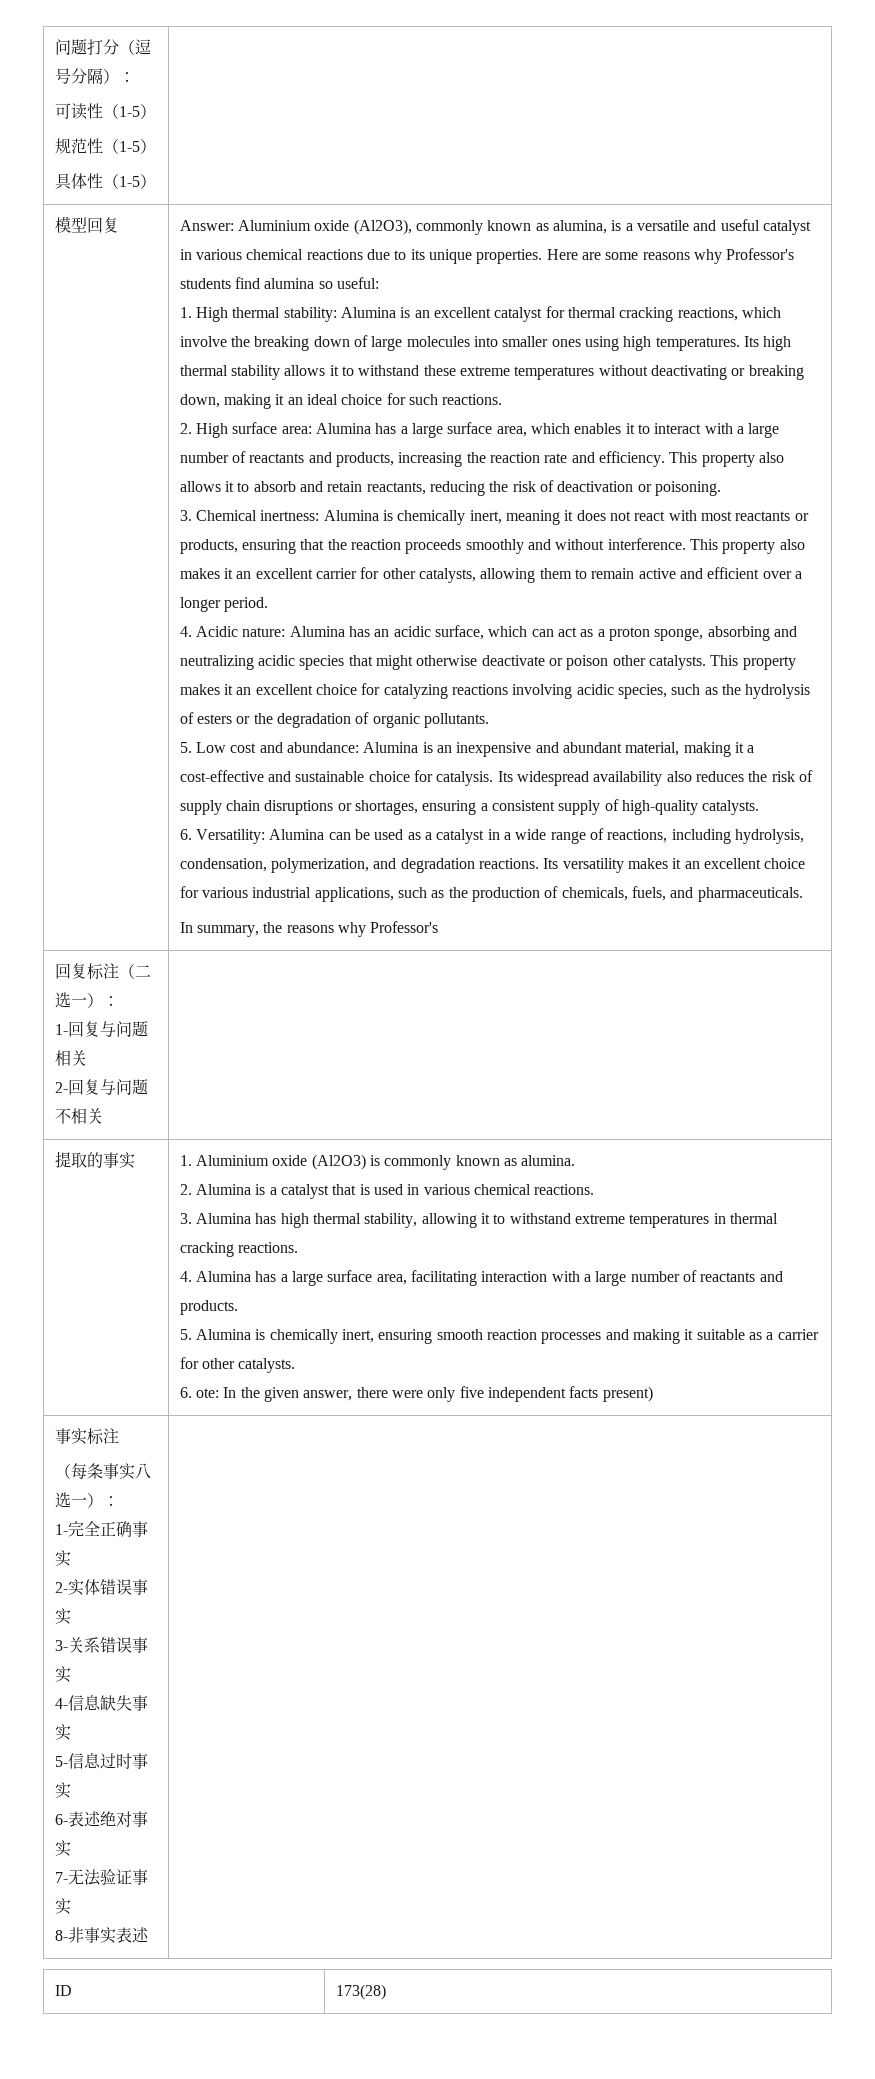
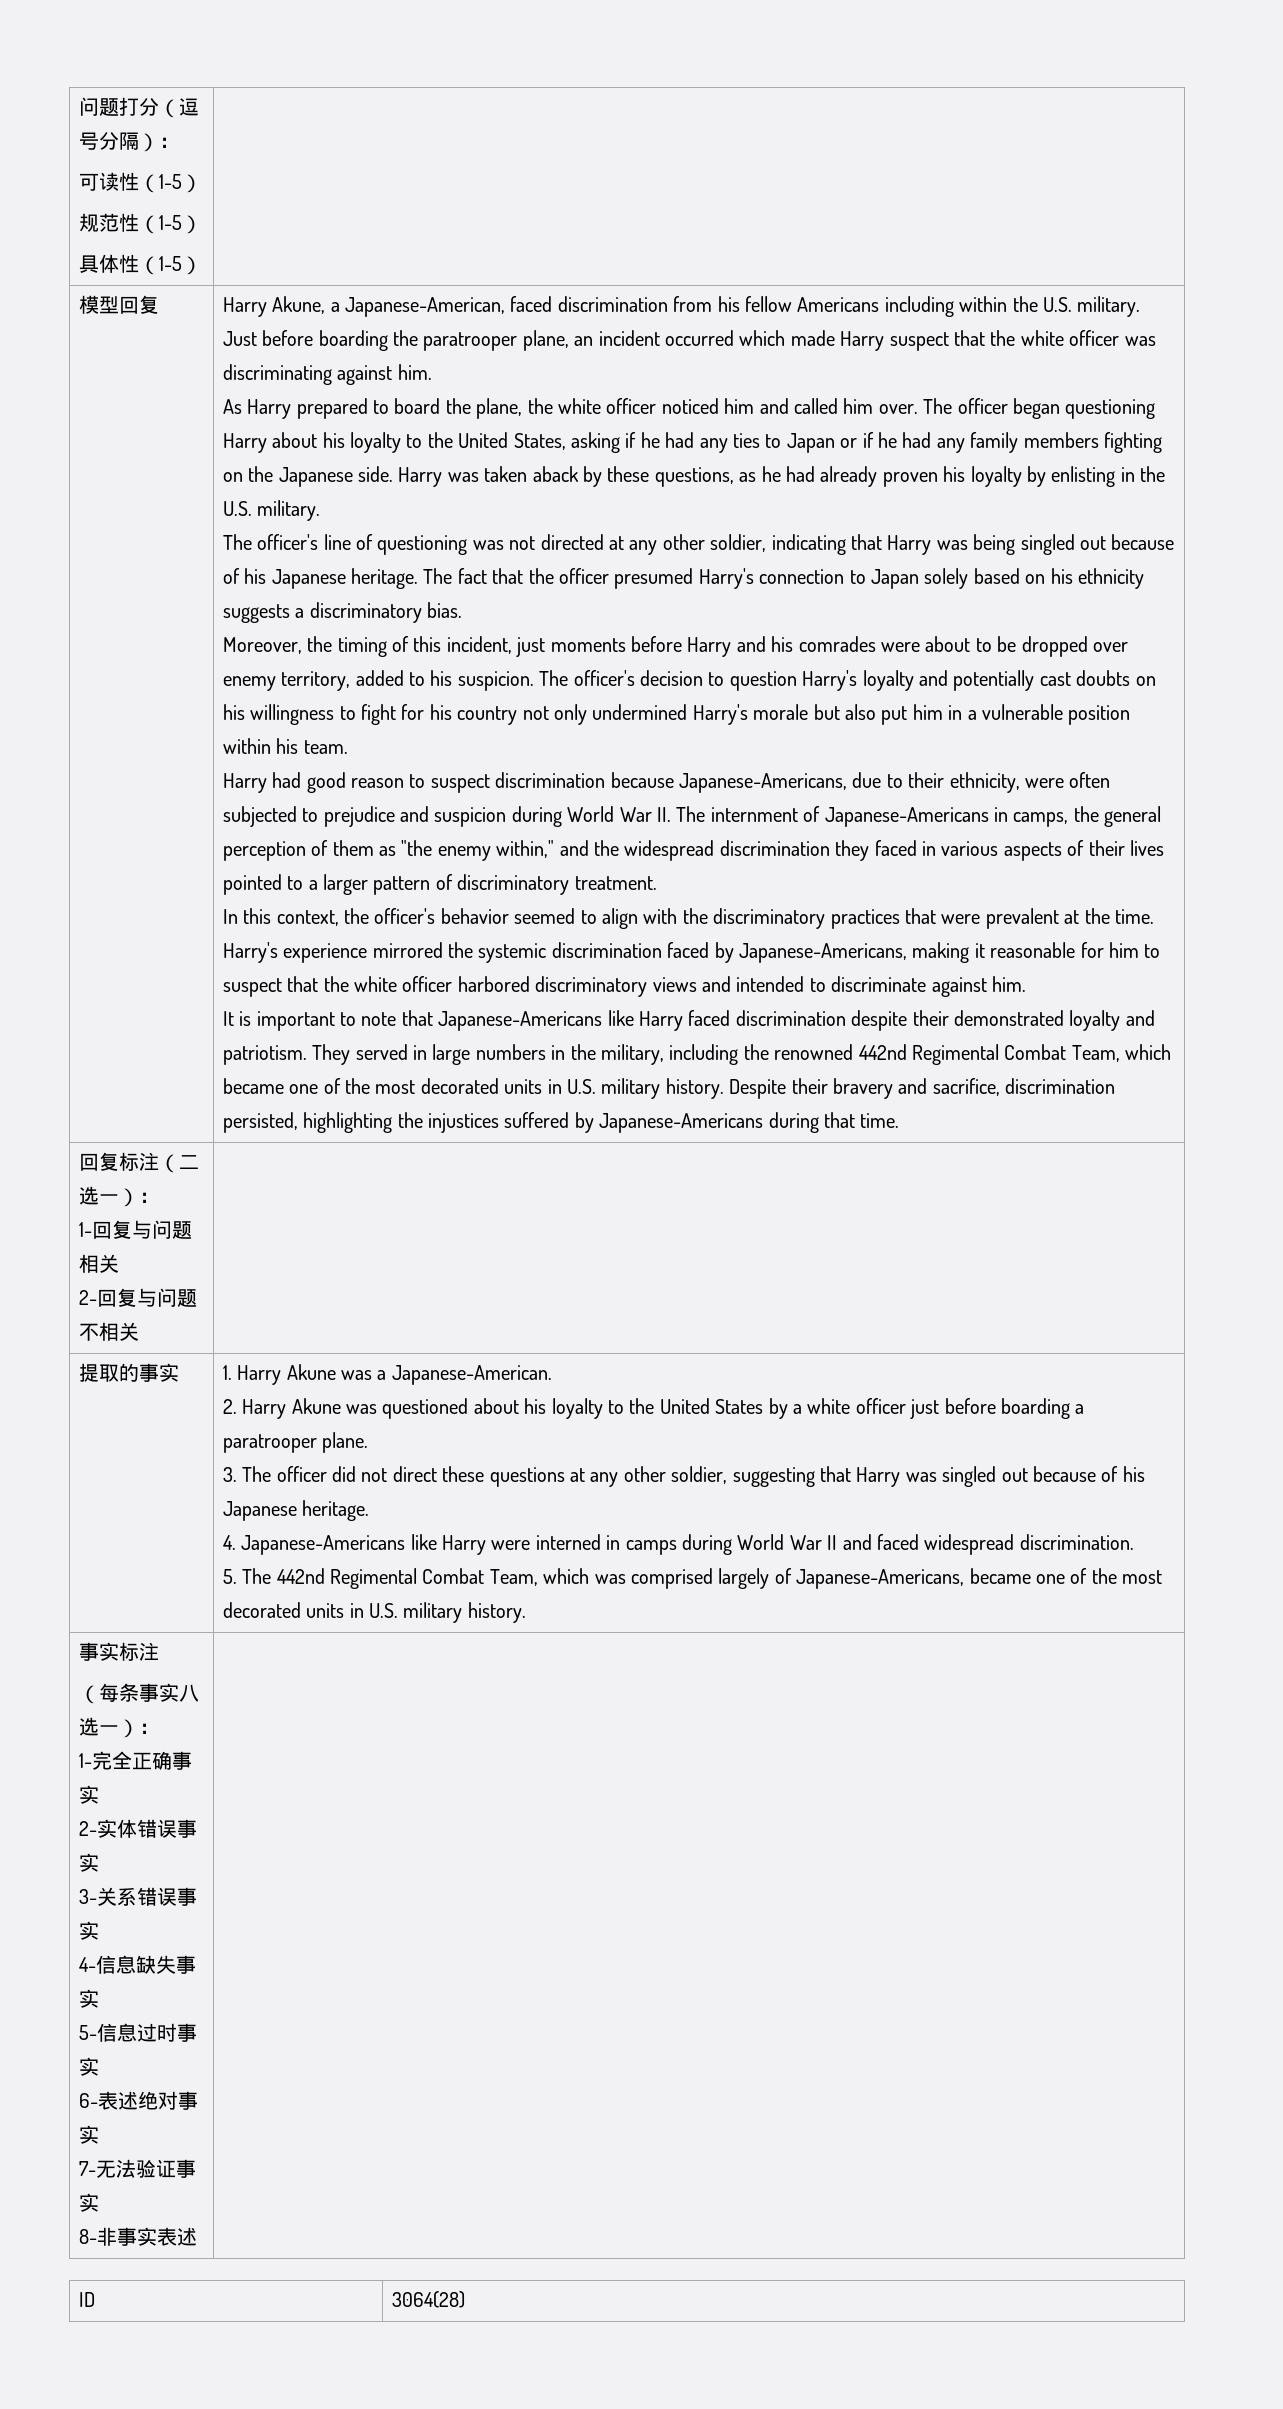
[179,219,811,235] [179,248,795,264] [179,277,380,289] [179,306,781,322] [179,335,792,351] [179,365,804,380] [179,393,503,409] [179,422,780,438] [179,451,784,467] [179,480,721,496] [179,510,809,525] [179,538,805,554] [179,567,802,583] [179,597,269,612] [179,625,797,641] [179,655,796,670] [179,683,811,699] [179,712,490,728] [179,742,755,757] [179,770,813,786] [179,799,760,815] [179,828,804,844] [179,858,806,873] [179,886,803,902] [179,921,439,937] Answer: Aluminium oxide (Al2O3), commonly known as alumina, is a versatile and useful catalyst in various chemical reactions due to its unique properties. Here are some reasons why Professor's students find alumina so useful: // 1. High thermal stability: Alumina is an excellent catalyst for thermal cracking reactions, which involve the breaking down of large molecules into smaller ones using high temperatures. Its high thermal stability allows it to withstand these extreme temperatures without deactivating or breaking down, making it an ideal choice for such reactions. // 2. High surface area: Alumina has a large surface area, which enables it to interact with a large number of reactants and products, increasing the reaction rate and efficiency. This property also allows it to absorb and retain reactants, reducing the risk of deactivation or poisoning. // 3. Chemical inertness: Alumina is chemically inert, meaning it does not react with most reactants or products, ensuring that the reaction proceeds smoothly and without interference. This property also makes it an excellent carrier for other catalysts, allowing them to remain active and efficient over a longer period. // 4. Acidic nature: Alumina has an acidic surface, which can act as a proton sponge, absorbing and neutralizing acidic species that might otherwise deactivate or poison other catalysts. This property makes it an excellent choice for catalyzing reactions involving acidic species, such as the hydrolysis of esters or the degradation of organic pollutants. // 5. Low cost and abundance: Alumina is an inexpensive and abundant material, making it a cost-effective and sustainable choice for catalysis. Its widespread availability also reduces the risk of supply chain disruptions or shortages, ensuring a consistent supply of high-quality catalysts. // 6. Versatility: Alumina can be used as a catalyst in a wide range of reactions, including hydrolysis, condensation, polymerization, and degradation reactions. Its versatility makes it an excellent choice for various industrial applications, such as the production of chemicals, fuels, and pharmaceuticals. // In summary, the reasons why Professor's -> [222,296,1141,317] [222,330,1156,351] [222,364,432,385] [222,398,1156,419] [222,432,1162,453] [222,466,1166,487] [222,500,321,521] [222,534,1175,555] [222,568,1144,589] [222,602,462,623] [222,636,1128,657] [222,670,1156,691] [222,704,1131,725] [222,738,348,754] [222,772,1111,793] [222,806,1162,827] [222,840,1164,861] [222,874,657,895] [222,908,1154,929] [222,942,1161,963] [222,976,1026,997] [222,1010,1155,1031] [222,1044,1172,1065] [222,1078,1116,1099] [222,1112,900,1133] Harry Akune, a Japanese-American, faced discrimination from his fellow Americans including within the U.S. military. Just before boarding the paratrooper plane, an incident occurred which made Harry suspect that the white officer was discriminating against him. // As Harry prepared to board the plane, the white officer noticed him and called him over. The officer began questioning Harry about his loyalty to the United States, asking if he had any ties to Japan or if he had any family members fighting on the Japanese side. Harry was taken aback by these questions, as he had already proven his loyalty by enlisting in the U.S. military. // The officer's line of questioning was not directed at any other soldier, indicating that Harry was being singled out because of his Japanese heritage. The fact that the officer presumed Harry's connection to Japan solely based on his ethnicity suggests a discriminatory bias. // Moreover, the timing of this incident, just moments before Harry and his comrades were about to be dropped over enemy territory, added to his suspicion. The officer's decision to question Harry's loyalty and potentially cast doubts on his willingness to fight for his country not only undermined Harry's morale but also put him in a vulnerable position within his team. // Harry had good reason to suspect discrimination because Japanese-Americans, due to their ethnicity, were often subjected to prejudice and suspicion during World War II. The internment of Japanese-Americans in camps, the general perception of them as "the enemy within," and the widespread discrimination they faced in various aspects of their lives pointed to a larger pattern of discriminatory treatment. // In this context, the officer's behavior seemed to align with the discriminatory practices that were prevalent at the time. Harry's experience mirrored the systemic discrimination faced by Japanese-Americans, making it reasonable for him to suspect that the white officer harbored discriminatory views and intended to discriminate against him. // It is important to note that Japanese-Americans like Harry faced discrimination despite their demonstrated loyalty and patriotism. They served in large numbers in the military, including the renowned 442nd Regimental Combat Team, which became one of the most decorated units in U.S. military history. Despite their bravery and sacrifice, discrimination persisted, highlighting the injustices suffered by Japanese-Americans during that time.
[196,1154,576,1170] [179,1184,595,1199] [179,1213,778,1228] [179,1242,299,1257] [179,1270,783,1286] [179,1300,238,1315] [179,1329,819,1344] [179,1357,296,1373] [179,1386,653,1402] Aluminium oxide (Al2O3) is commonly known as alumina. // 2. Alumina is a catalyst that is used in various chemical reactions. // 3. Alumina has high thermal stability, allowing it to withstand extreme temperatures in thermal cracking reactions. // 4. Alumina has a large surface area, facilitating interaction with a large number of reactants and products. // 5. Alumina is chemically inert, ensuring smooth reaction processes and making it suitable as a carrier for other catalysts. // 6. ote: In the given answer, there were only five independent facts present) -> [237,1364,552,1385] [222,1398,1085,1419] [222,1432,369,1453] [222,1466,1145,1487] [222,1500,370,1521] [222,1534,1134,1555] [222,1568,1163,1589] [222,1602,526,1623] Harry Akune was a Japanese-American. // 2. Harry Akune was questioned about his loyalty to the United States by a white officer just before boarding a paratrooper plane. // 3. The officer did not direct these questions at any other soldier, suggesting that Harry was singled out because of his Japanese heritage. // 4. Japanese-Americans like Harry were interned in camps during World War II and faced widespread discrimination. // 5. The 442nd Regimental Combat Team, which was comprised largely of Japanese-Americans, became one of the most decorated units in U.S. military history.
[335,1984,386,2000] 173(28) -> [391,2291,465,2308] 3064(28)

